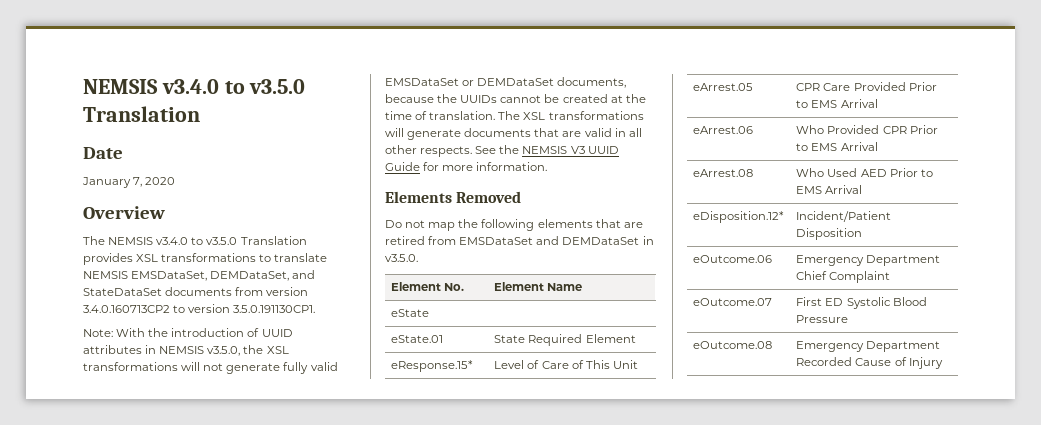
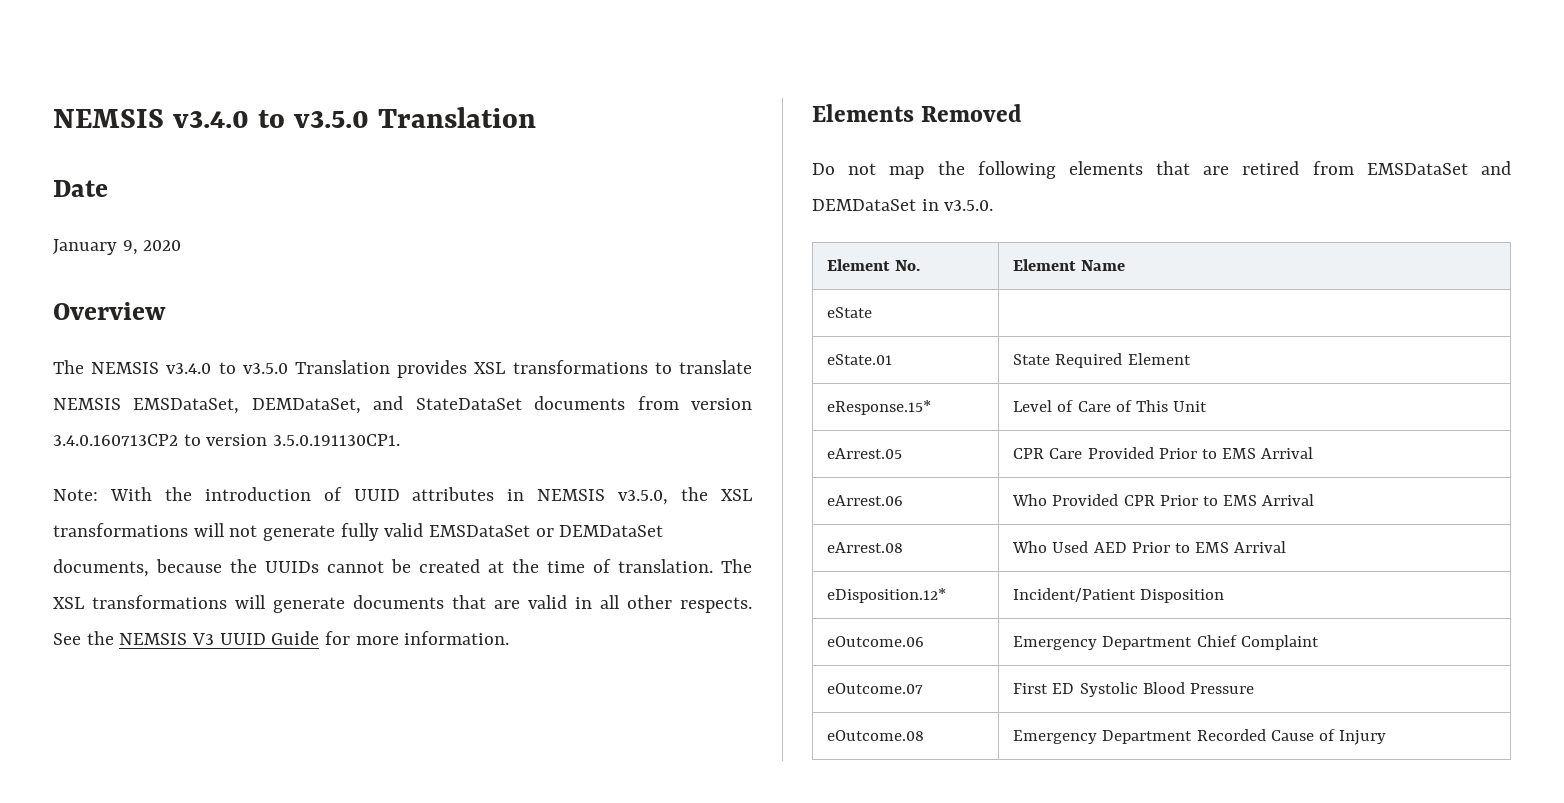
[133,177,143,187] 7, -> [122,240,138,255] 9,

